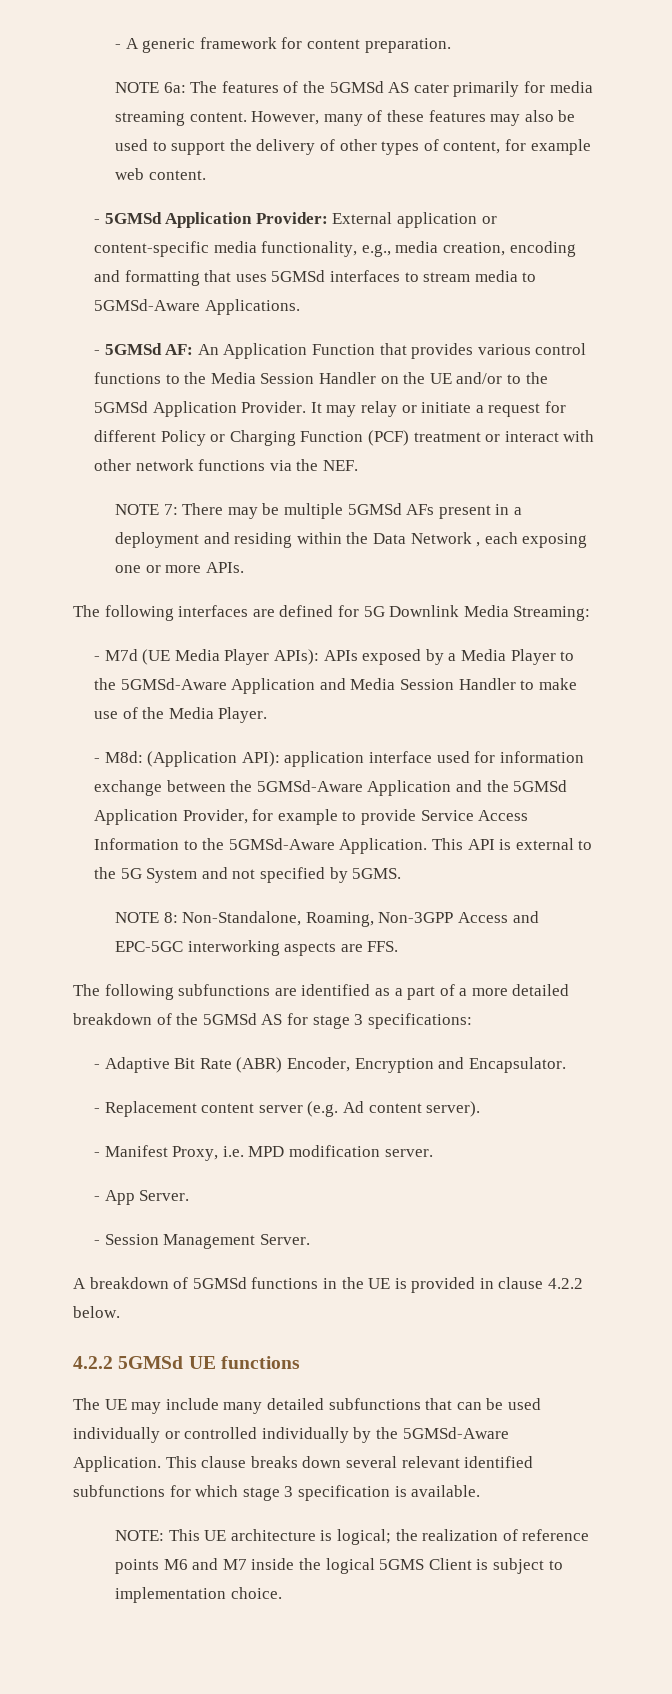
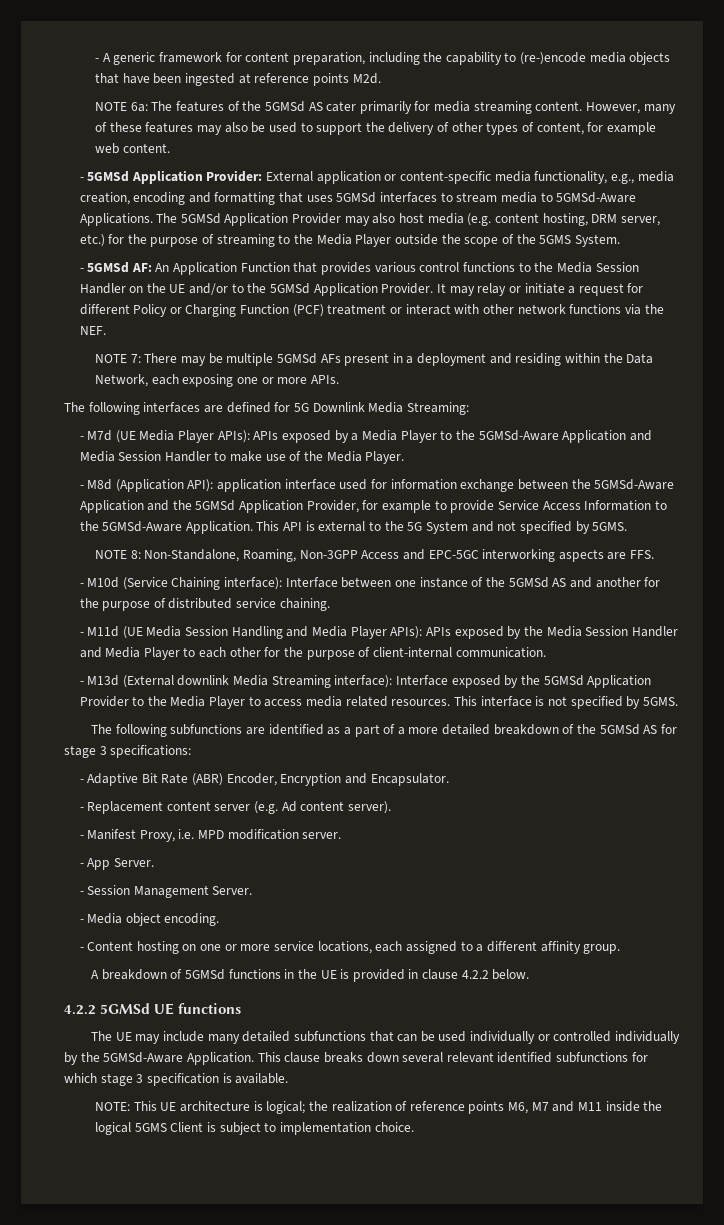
[364,38,451,53] preparation. -> [292,52,671,65] [95,73,381,86] preparation, including the capability to (re-)encode media objects that have been ingested at reference points M2d.
(300, 307) none -> [156,213,660,226] [79,234,620,247] The 5GMSd Application Provider may also host media (e.g. content hosting, DRM server, etc.) for the purpose of streaming to the Media Player outside the scope of the 5GMS System.
[410,532,481,547] Network , -> [95,374,149,387] Network,
[104,751,143,763] M8d: -> [87,479,113,490] M8d
(399, 946) none -> [79,577,661,590] [79,598,330,611] [79,626,678,639] [79,647,546,660] [79,675,652,688] [79,696,678,709] // - M10d (Service Chaining interface): Interface between one instance of the 5GMSd AS and another for the purpose of distributed service chaining. // - M11d (UE Media Session Handling and Media Player APIs): APIs exposed by the Media Session Handler and Media Player to each other for the purpose of client-internal communication. // - M13d (External downlink Media Streaming interface): Interface exposed by the 5GMSd Application Provider to the Media Player to access media related resources. This interface is not specified by 5GMS.
(310, 1239) none -> [79,913,220,926] [79,941,621,954] // - Media object encoding. // - Content hosting on one or more service locations, each assigned to a different affinity group.
[163,1558,247,1570] M6 and M7 -> [508,1101,603,1114] M6, M7 and M11

